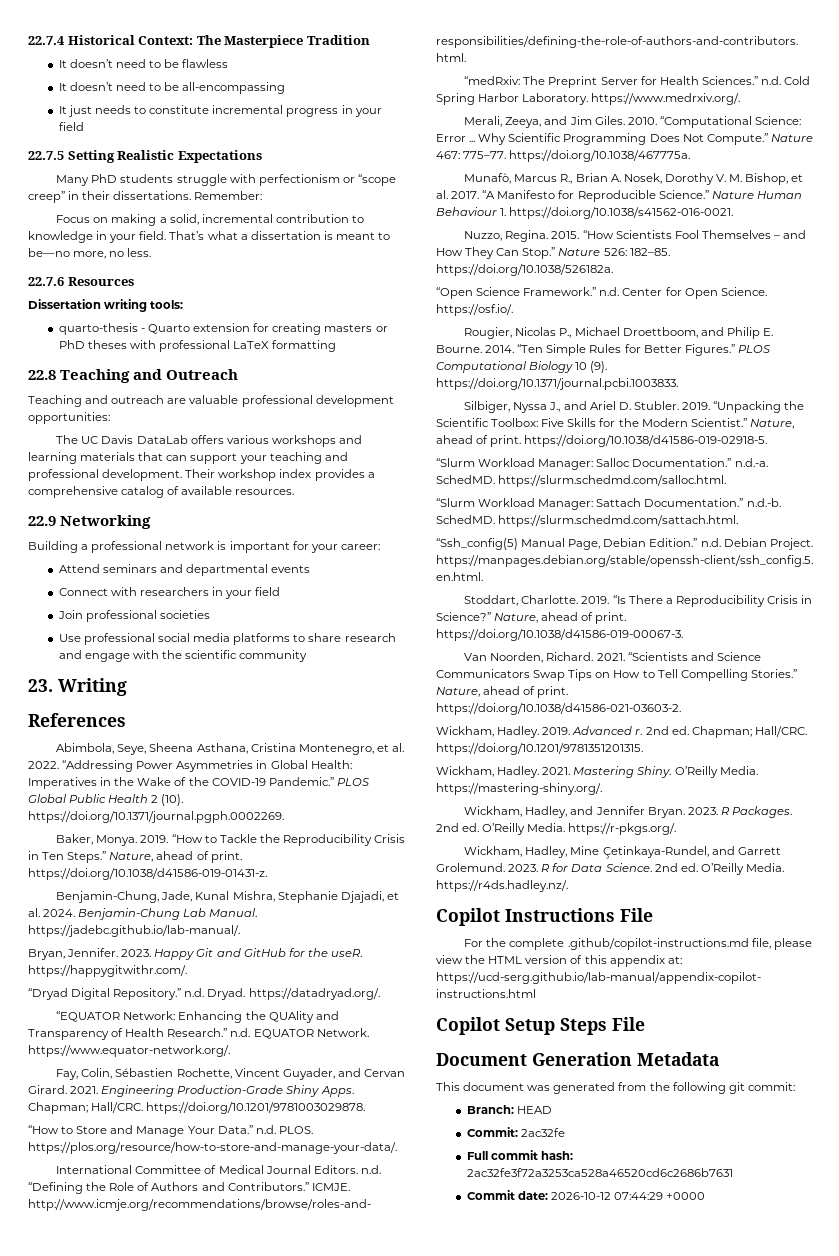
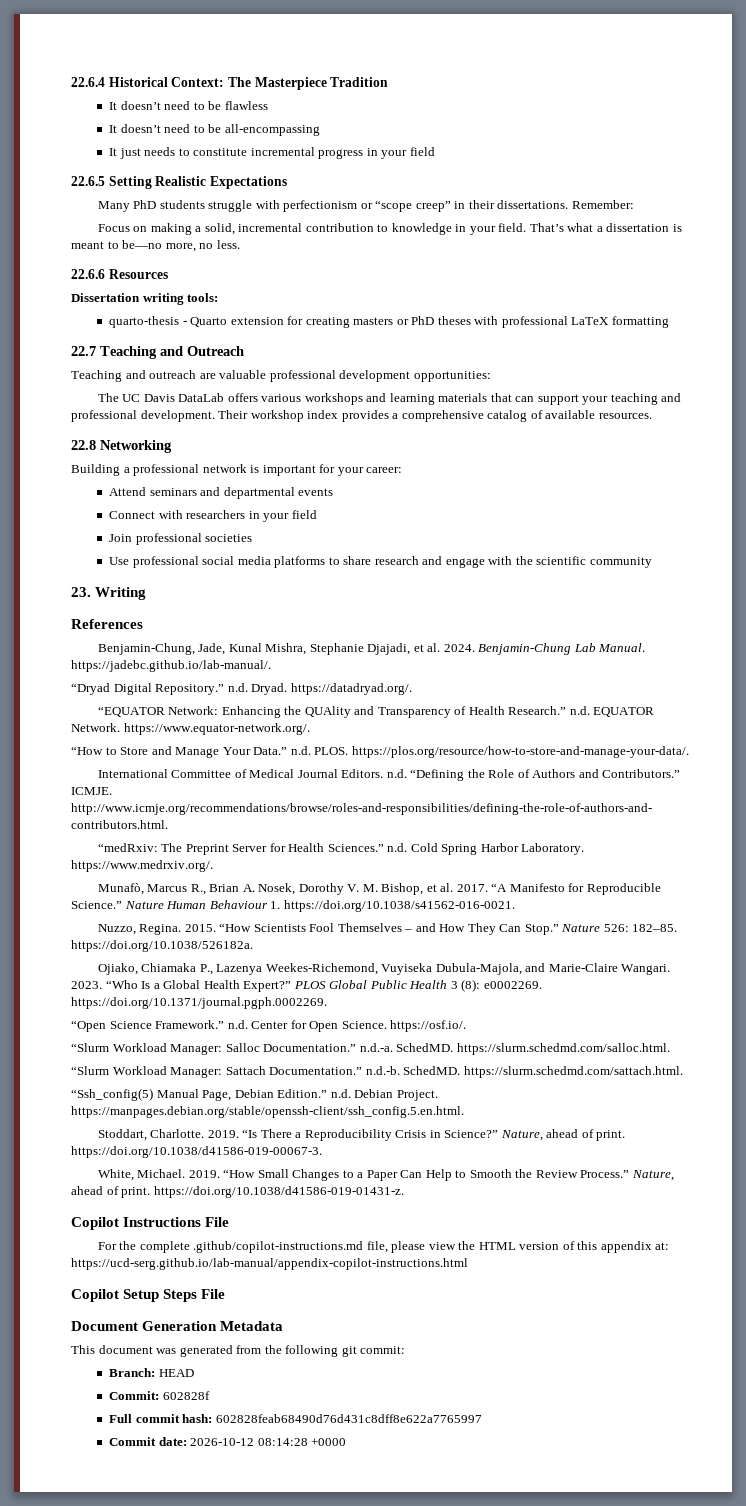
[28,36,65,45] 22.7.4 -> [71,77,105,87] 22.6.4
[28,151,64,160] 22.7.5 -> [71,176,105,186] 22.6.5
[28,277,64,286] 22.7.6 -> [71,269,105,279] 22.6.6
[28,370,56,380] 22.8 -> [71,346,96,356] 22.7
[28,516,56,526] 22.9 -> [71,440,96,450] 22.8
[56,743,404,755] [28,760,352,772] [28,777,370,789] [28,794,184,806] [28,811,284,823] [56,834,406,846] [28,851,242,863] [28,868,267,880] // Abimbola, Seye, Sheena Asthana, Cristina Montenegro, et al. 2022. “Addressing Power Asymmetries in Global Health: Imperatives in the Wake of the COVID-19 Pandemic.” PLOS Global Public Health 2 (10). https://doi.org/10.1371/journal.pgph.0002269. // Baker, Monya. 2019. “How to Tackle the Reproducibility Crisis in Ten Steps.” Nature, ahead of print. https://doi.org/10.1038/d41586-019-01431-z. -> (143, 624) none
[28,948,362,960] [28,965,187,977] // Bryan, Jennifer. 2023. Happy Git and GitHub for the useR. https://happygitwithr.com/. -> (271, 666) none
[56,1068,405,1080] [28,1085,354,1097] [28,1102,366,1114] // Fay, Colin, Sébastien Rochette, Vincent Guyader, and Cervan Girard. 2021. Engineering Production-Grade Shiny Apps. Chapman; Hall/CRC. https://doi.org/10.1201/9781003029878. -> (310, 729) none
[464,116,801,128] [436,133,813,145] [436,150,691,162] // Merali, Zeeya, and Jim Giles. 2010. “Computational Science: Error ... Why Scientific Programming Does Not Compute.” Nature 467: 775–77. https://doi.org/10.1038/467775a. -> (213, 866) none
(613, 270) none -> [97,963,671,975] [71,979,542,992] [71,997,327,1009] // Ojiako, Chiamaka P., Lazenya Weekes-Richemond, Vuyiseka Dubula-Majola, and Marie-Claire Wangari. 2023. “Who Is a Global Health Expert?” PLOS Global Public Health 3 (8): e0002269. https://doi.org/10.1371/journal.pgph.0002269.
[464,327,773,339] [436,344,771,356] [436,361,608,373] [436,378,678,390] [464,401,805,413] [436,418,794,429] [436,435,768,447] // Rougier, Nicolas P., Michael Droettboom, and Philip E. Bourne. 2014. “Ten Simple Rules for Better Figures.” PLOS Computational Biology 10 (9). https://doi.org/10.1371/journal.pcbi.1003833. // Silbiger, Nyssa J., and Ariel D. Stubler. 2019. “Unpacking the Scientific Toolbox: Five Skills for the Modern Scientist.” Nature, ahead of print. https://doi.org/10.1038/d41586-019-02918-5. -> (467, 1026) none
[464,652,761,663] [436,669,797,681] [436,686,569,698] [436,703,681,715] [436,726,807,738] [436,743,643,755] [436,766,758,778] [436,783,602,795] [464,806,792,818] [436,823,677,835] [464,846,781,859] [436,863,784,875] [436,880,568,892] Van Noorden, Richard. 2021. “Scientists and Science Communicators Swap Tips on How to Tell Compelling Stories.” Nature, ahead of print. https://doi.org/10.1038/d41586-021-03603-2. // Wickham, Hadley. 2019. Advanced r. 2nd ed. Chapman; Hall/CRC. https://doi.org/10.1201/9781351201315. // Wickham, Hadley. 2021. Mastering Shiny. O’Reilly Media. https://mastering-shiny.org/. // Wickham, Hadley, and Jennifer Bryan. 2023. R Packages. 2nd ed. O’Reilly Media. https://r-pkgs.org/. // Wickham, Hadley, Mine Çetinkaya-Rundel, and Garrett Grolemund. 2023. R for Data Science. 2nd ed. O’Reilly Media. https://r4ds.hadley.nz/. -> [97,1169,674,1181] [71,1186,404,1198] White, Michael. 2019. “How Small Changes to a Paper Can Help to Smooth the Review Process.” Nature, ahead of print. https://doi.org/10.1038/d41586-019-01431-z.
[520,1128,565,1137] 2ac32fe -> [162,1391,210,1400] 602828f
[466,1168,733,1177] 2ac32fe3f72a3253ca528a46520cd6c2686b7631 -> [215,1414,482,1423] 602828feab68490d76d431c8dff8e622a7765997
[614,1192,664,1200] 07:44:29 -> [257,1438,308,1446] 08:14:28

